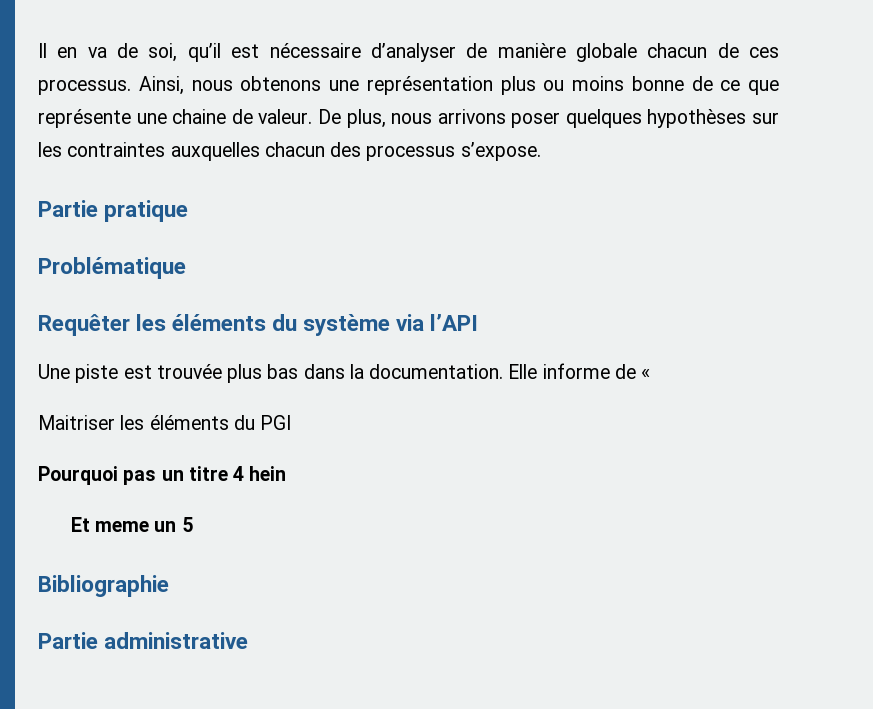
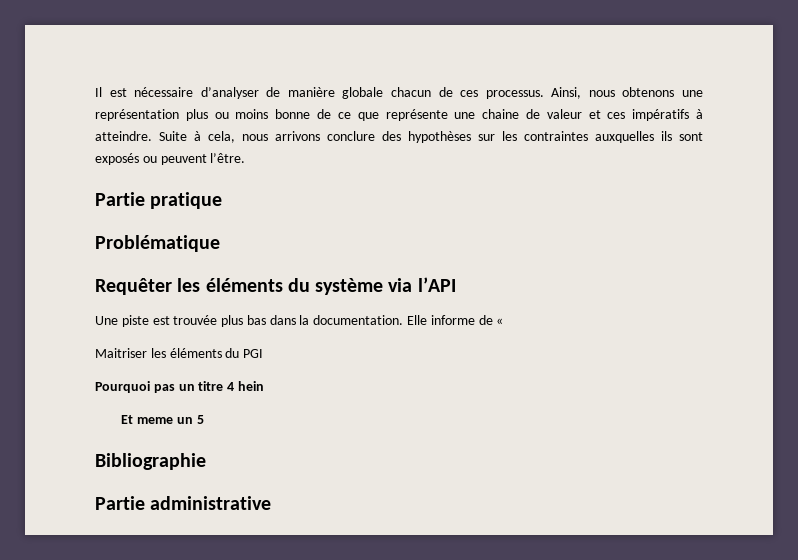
[57,43,221,62] en va de soi, qu’il -> (102, 92) none
[258,109,642,128] valeur. De plus, nous arrivons poser quelques -> [546,109,703,121] [95,131,401,143] valeur et ces impératifs à atteindre. Suite à cela, nous arrivons conclure des
[264,142,541,161] chacun des processus s’expose. -> [661,131,703,141] [95,153,246,165] ils sont exposés ou peuvent l’être.

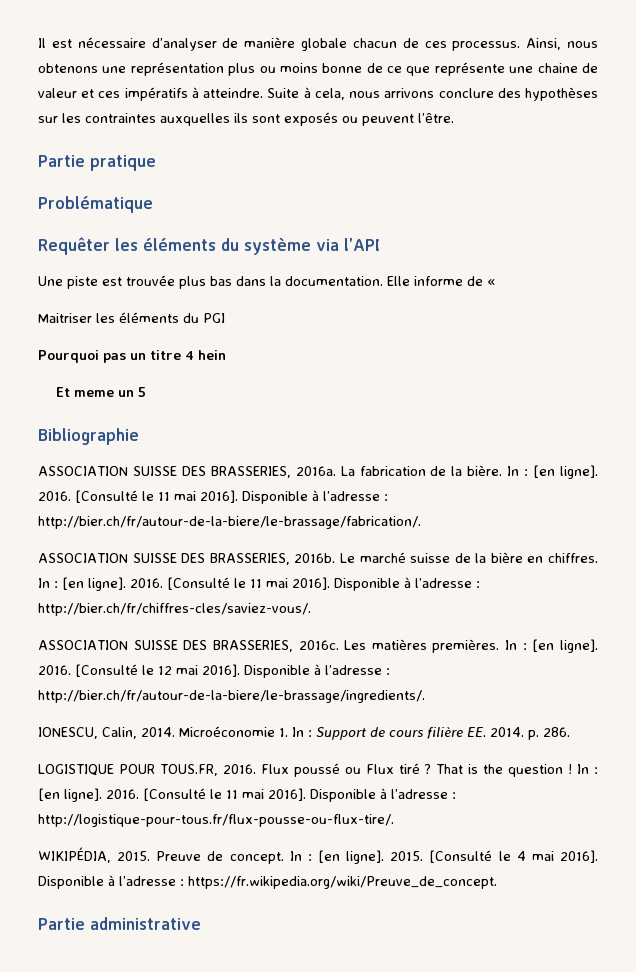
(206, 461) none -> [38,465,598,479] [38,490,388,504] [38,516,421,529] [38,552,598,565] [38,577,480,591] [38,603,311,616] [38,639,598,653] [38,664,390,678] [38,690,425,703] [38,726,570,740] [38,763,598,777] [38,788,456,802] [38,814,394,827] [38,847,599,864] [38,875,497,889] // ASSOCIATION SUISSE DES BRASSERIES, 2016a. La fabrication de la bière. In : [en ligne]. 2016. [Consulté le 11 mai 2016]. Disponible à l’adresse : http://bier.ch/fr/autour-de-la-biere/le-brassage/fabrication/. // ASSOCIATION SUISSE DES BRASSERIES, 2016b. Le marché suisse de la bière en chiffres. In : [en ligne]. 2016. [Consulté le 11 mai 2016]. Disponible à l’adresse : http://bier.ch/fr/chiffres-cles/saviez-vous/. // ASSOCIATION SUISSE DES BRASSERIES, 2016c. Les matières premières. In : [en ligne]. 2016. [Consulté le 12 mai 2016]. Disponible à l’adresse : http://bier.ch/fr/autour-de-la-biere/le-brassage/ingredients/. // IONESCU, Calin, 2014. Microéconomie 1. In : Support de cours filière EE. 2014. p. 286. // LOGISTIQUE POUR TOUS.FR, 2016. Flux poussé ou Flux tiré ? That is the question ! In : [en ligne]. 2016. [Consulté le 11 mai 2016]. Disponible à l’adresse : http://logistique-pour-tous.fr/flux-pousse-ou-flux-tire/. // WIKIPÉDIA, 2015. Preuve de concept. In : [en ligne]. 2015. [Consulté le 4 mai 2016]. Disponible à l’adresse : https://fr.wikipedia.org/wiki/Preuve_de_concept.

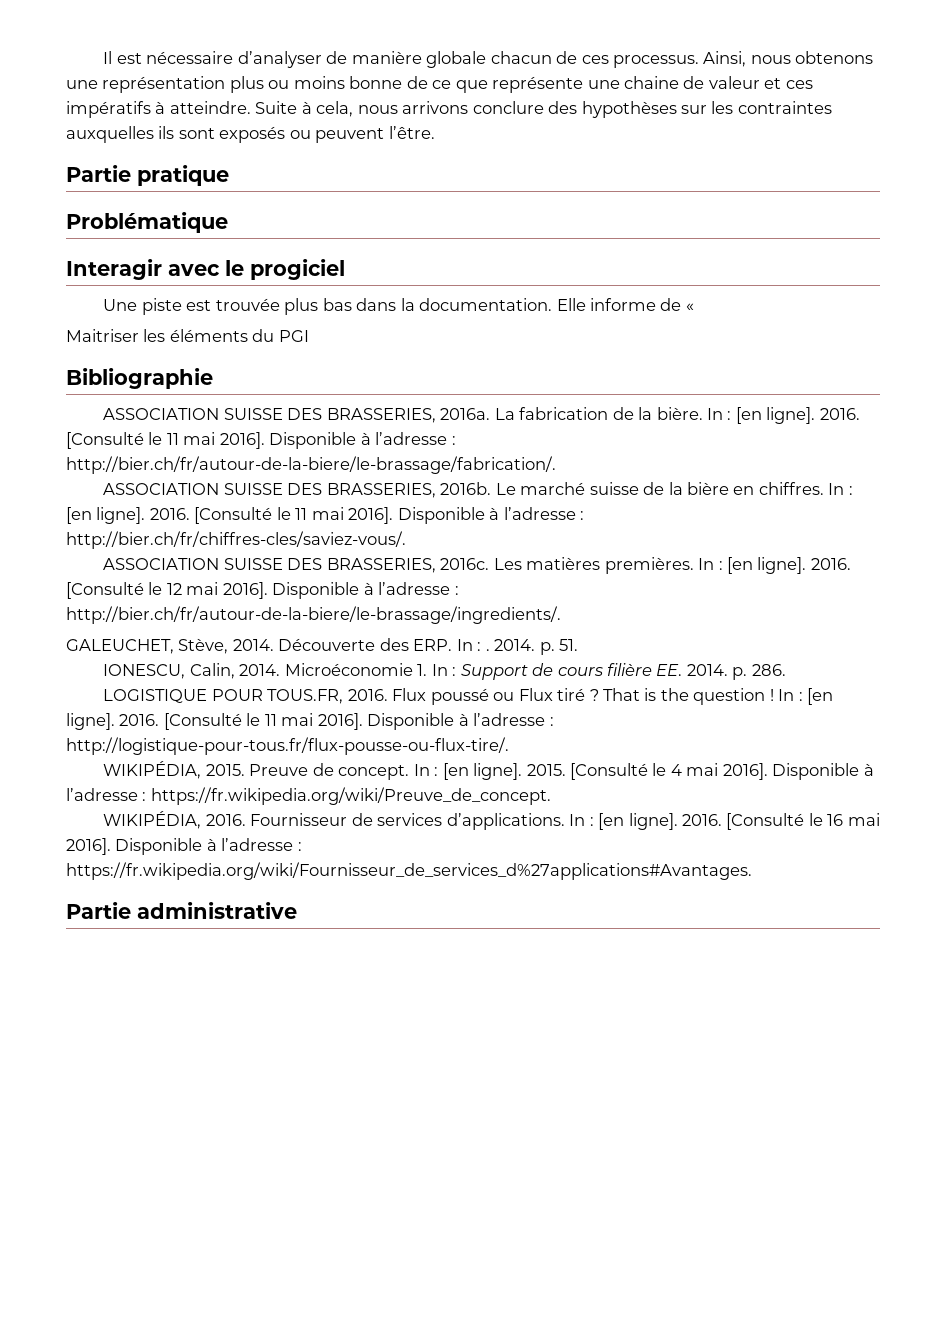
[38,237,380,255] Requêter les éléments du système via l’API -> [66,259,345,280] Interagir avec le progiciel
[38,350,226,363] [55,387,146,397] // Pourquoi pas un titre 4 hein // Et meme un 5 -> (309, 336) none
(425, 696) none -> [66,638,579,655] // GALEUCHET, Stève, 2014. Découverte des ERP. In : . 2014. p. 51.
(497, 882) none -> [103,811,880,830] [66,838,302,855] [66,862,752,880] // WIKIPÉDIA, 2016. Fournisseur de services d’applications. In : [en ligne]. 2016. [Consulté le 16 mai 2016]. Disponible à l’adresse : https://fr.wikipedia.org/wiki/Fournisseur_de_services_d%27applications#Avantages.

